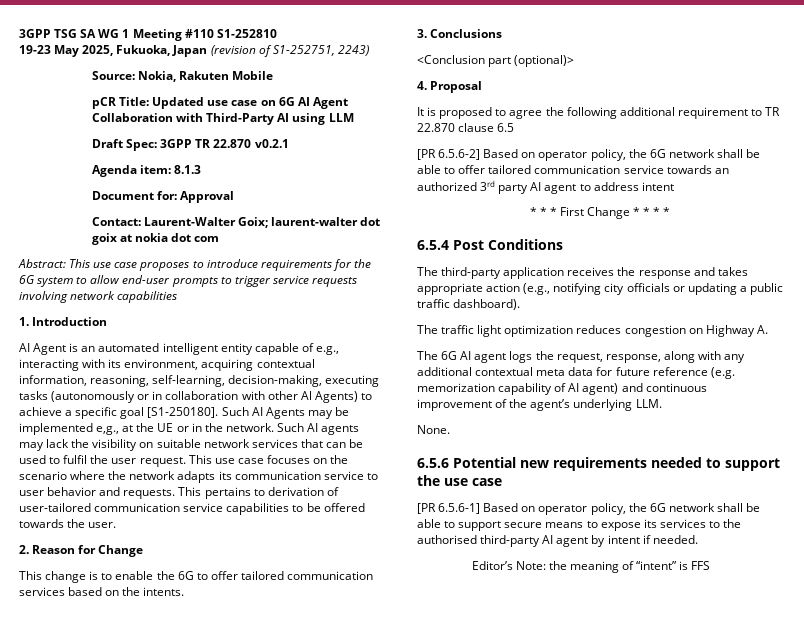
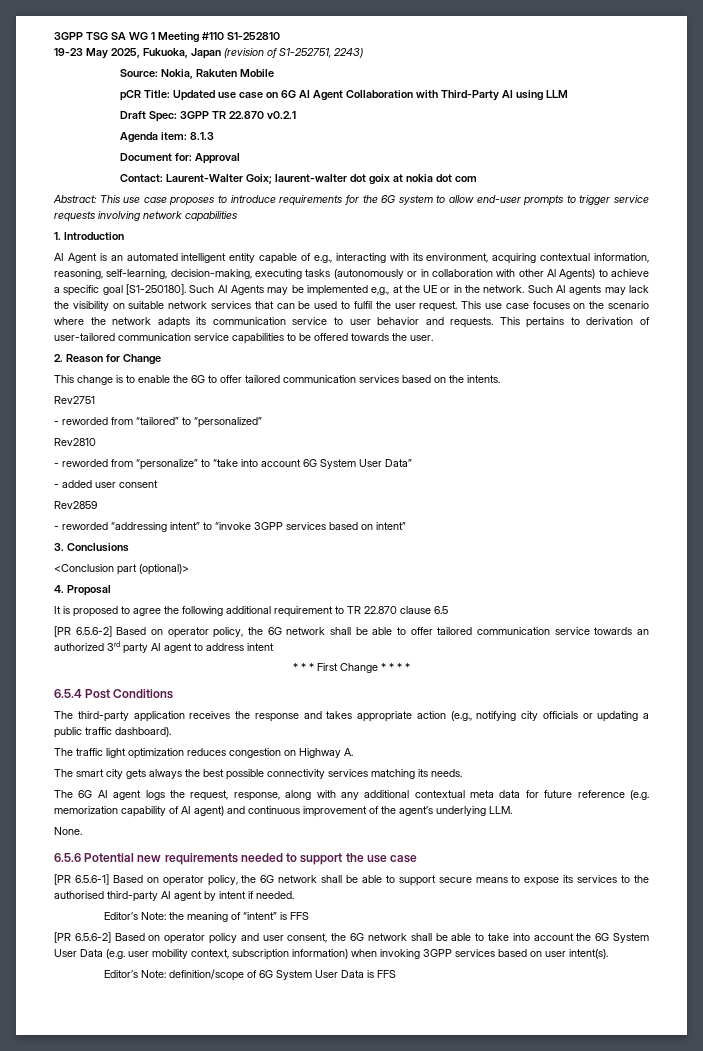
(185, 591) none -> [54,396,95,404] [54,417,262,428] [54,438,96,446] [54,459,412,470] [54,480,158,488] [54,501,97,509] [54,522,406,532] // Rev2751 // - reworded from “tailored” to “personalized” // Rev2810 // - reworded from “personalize” to “take into account 6G System User Data” // - added user consent // Rev2859 // - reworded “addressing intent” to “invoke 3GPP services based on intent”
(768, 329) none -> [54,769,462,780] // The smart city gets always the best possible connectivity services matching its needs.
(711, 565) none -> [54,932,649,944] [54,949,608,960] [103,969,396,981] // [PR 6.5.6-2] Based on operator policy and user consent, the 6G network shall be able to take into account the 6G System User Data (e.g. user mobility context, subscription information) when invoking 3GPP services based on user intent(s). // Editor’s Note: definition/scope of 6G System User Data is FFS

